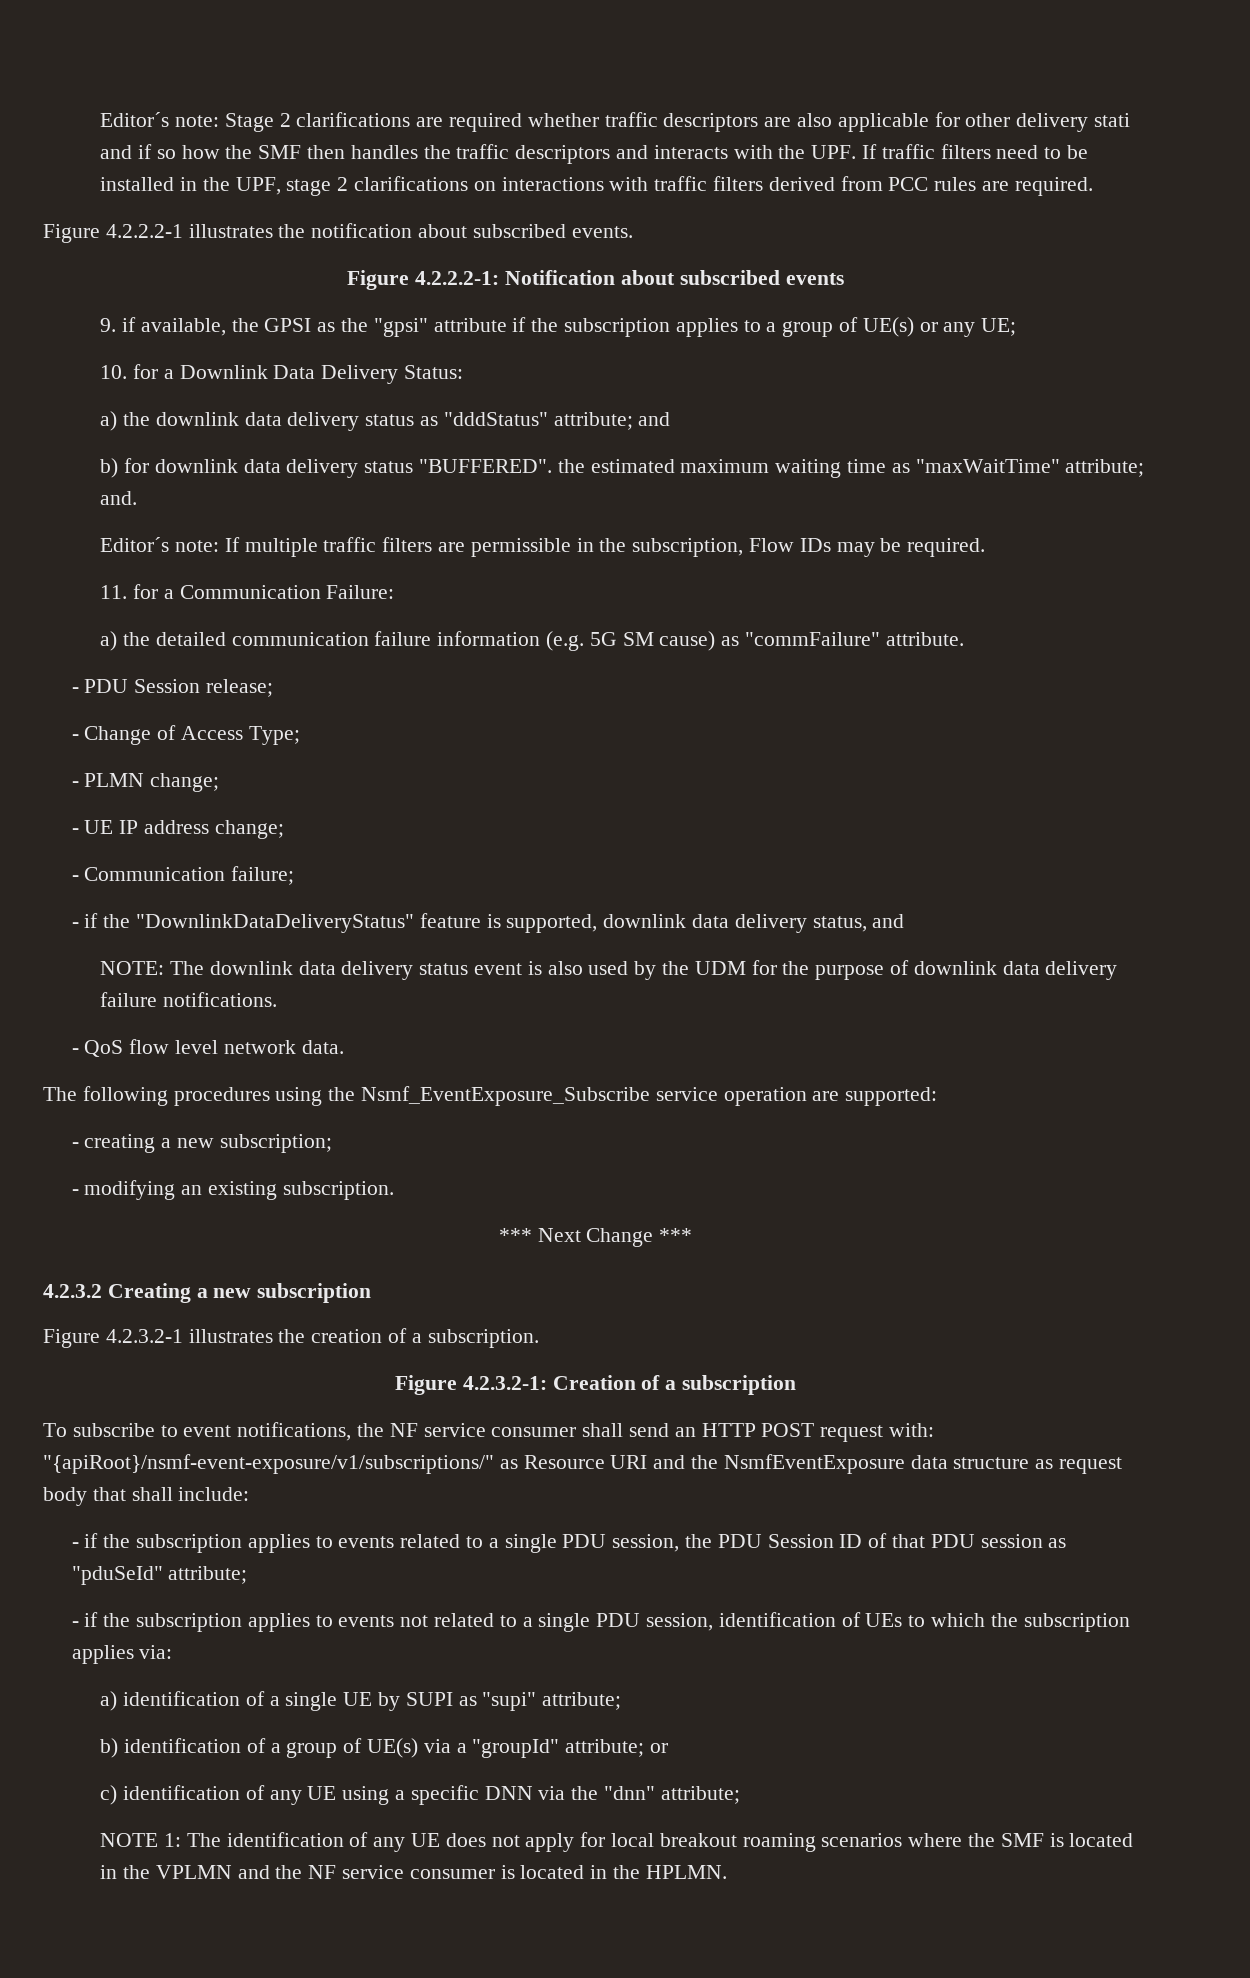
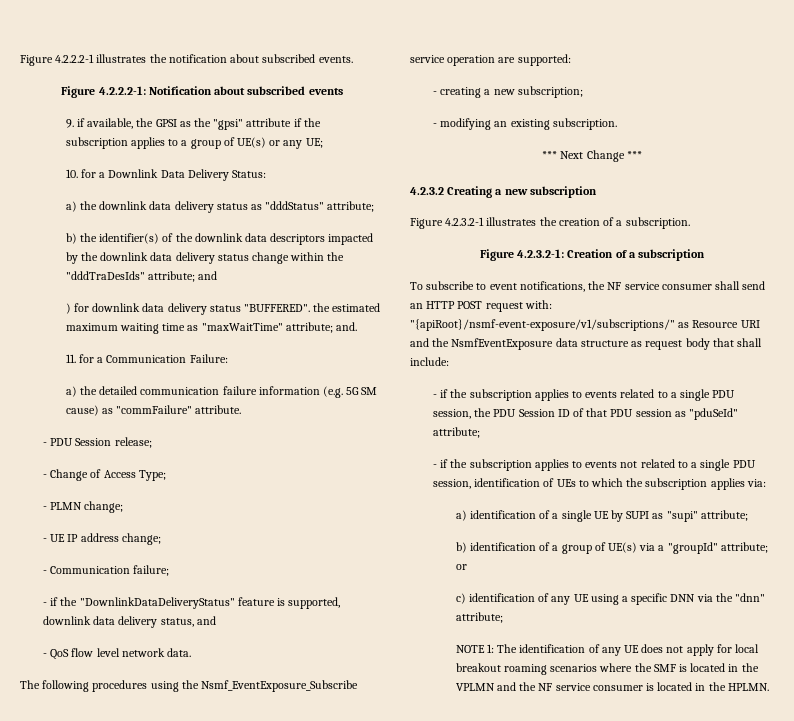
[100,112,1130,132] [100,144,1089,164] [100,176,1093,196] Editor´s note: Stage 2 clarifications are required whether traffic descriptors are also applicable for other delivery stati and if so how the SMF then handles the traffic descriptors and interacts with the UPF. If traffic filters need to be installed in the UPF, stage 2 clarifications on interactions with traffic filters derived from PCC rules are required. // -> (20, 60) none
[638,412,671,426] [100,458,119,478] and // b) -> [65,233,374,245] [65,252,345,264] [65,271,218,282] [65,303,71,314] // b) the identifier(s) of the downlink data descriptors impacted by the downlink data delivery status change within the "dddTraDesIds" attribute; and // )
[100,537,986,557] // Editor´s note: If multiple traffic filters are permissible in the subscription, Flow IDs may be required. -> (358, 326) none
[100,960,1118,980] [100,992,277,1007] // NOTE: The downlink data delivery status event is also used by the UDM for the purpose of downlink data delivery failure notifications. -> (216, 620) none

